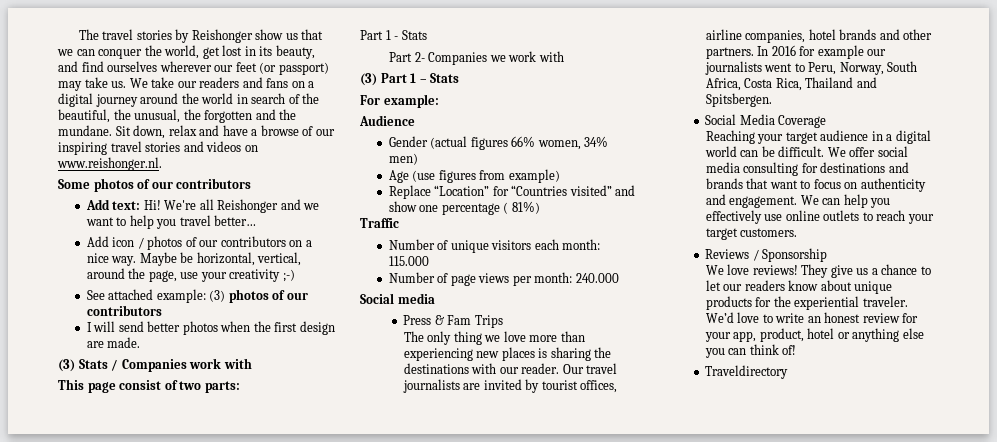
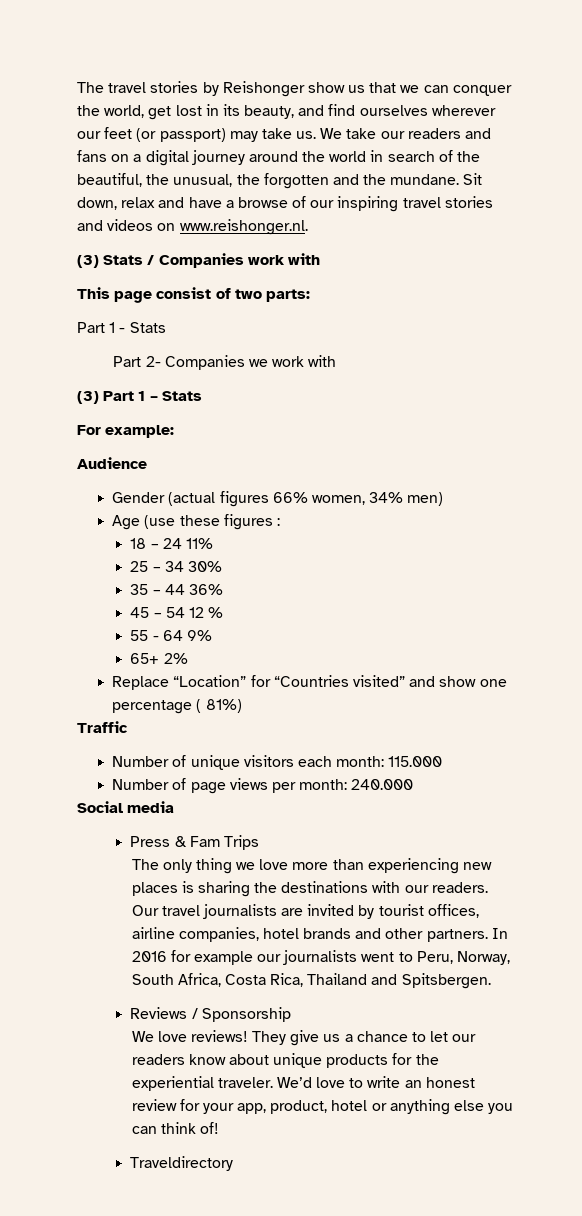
[58,178,252,192] [85,199,320,213] [85,215,257,229] [86,236,312,250] [86,252,302,266] [86,268,295,282] [86,289,308,303] [86,305,162,316] [86,321,335,335] [86,337,141,348] // Some photos of our contributors // Add text: Hi! We're all Reishonger and we want to help you travel better… // Add icon / photos of our contributors on a nice way. Maybe be horizontal, vertical, around the page, use your creativity ;-) // See attached example: (3) photos of our contributors // I will send better photos when the first design are made. -> (308, 227) none
[438,169,560,183] figures from example) -> [179,514,280,530] [130,538,213,549] [130,561,222,572] [130,584,223,595] [130,607,224,618] [130,630,212,641] [130,653,188,664] these figures : // 18 – 24 11% // 25 – 34 30% // 35 – 44 36% // 45 – 54 12 % // 55 - 64 9% // 65+ 2%
[521,363,560,374] reader. -> [431,882,488,893] readers.
[705,114,827,128] [705,130,931,144] [704,146,908,157] [705,162,909,176] [705,178,926,192] [705,194,891,208] [705,210,934,224] [705,228,798,240] // Social Media Coverage // Reaching your target audience in a digital world can be difficult. We offer social media consulting for destinations and brands that want to focus on authenticity and engagement. We can help you effectively use online outlets to reach your target customers. -> (491, 981) none

